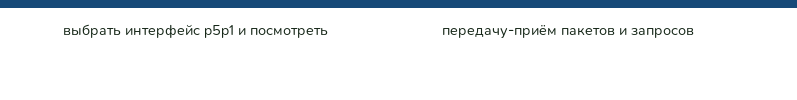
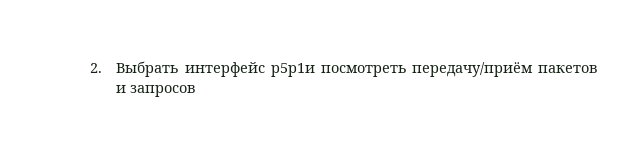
[63,24,558,39] выбрать интерфейс p5p1 и посмотреть передачу-приём -> [89,61,534,77] 2. Выбрать интерфейс p5p1и посмотреть передачу/приём

